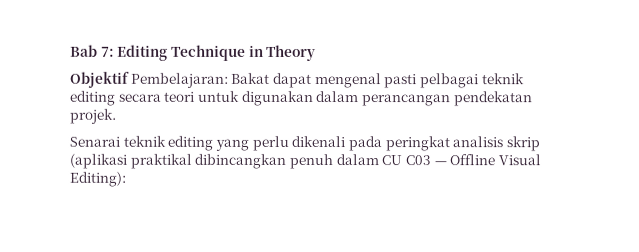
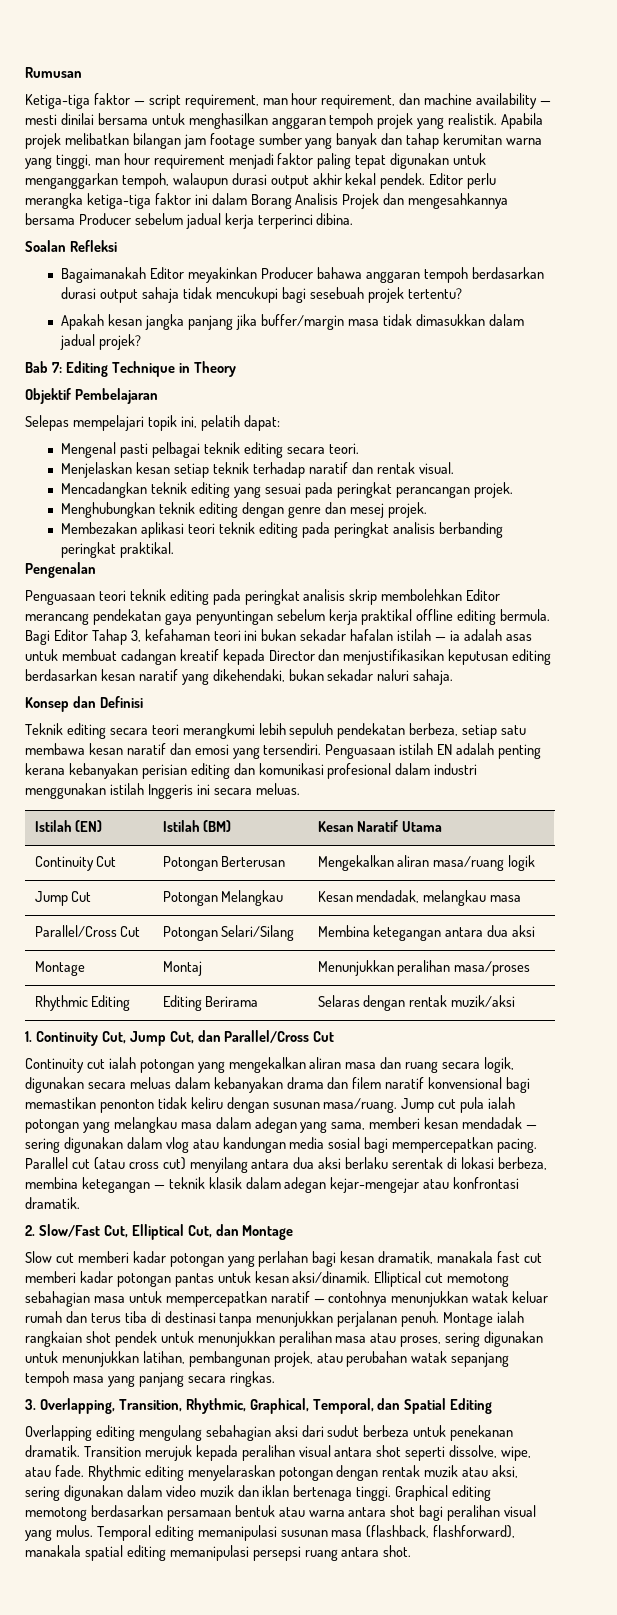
(70, 50) none -> [25,67,82,78] [25,93,552,109] [25,113,544,129] [25,133,543,149] [25,153,487,169] [25,173,497,189] [25,193,509,209] [25,213,354,229] [25,240,117,252] [61,267,544,283] [61,287,462,303] [61,314,524,330] [60,334,142,350] Rumusan // Ketiga-tiga faktor — script requirement, man hour requirement, dan machine availability — mesti dinilai bersama untuk menghasilkan anggaran tempoh projek yang realistik. Apabila projek melibatkan bilangan jam footage sumber yang banyak dan tahap kerumitan warna yang tinggi, man hour requirement menjadi faktor paling tepat digunakan untuk menganggarkan tempoh, walaupun durasi output akhir kekal pendek. Editor perlu merangka ketiga-tiga faktor ini dalam Borang Analisis Projek dan mengesahkannya bersama Producer sebelum jadual kerja terperinci dibina. // Soalan Refleksi // Bagaimanakah Editor meyakinkan Producer bahawa anggaran tempoh berdasarkan durasi output sahaja tidak mencukupi bagi sesebuah projek tertentu? // Apakah kesan jangka panjang jika buffer/margin masa tidak dimasukkan dalam jadual projek? //
[130,72,382,89] Pembelajaran: Bakat dapat mengenal -> [74,388,158,404] [25,415,280,431] [61,442,117,458] Pembelajaran // Selepas mempelajari topik ini, pelatih dapat: // Mengenal
[164,90,533,107] [70,108,117,124] [69,135,540,152] [69,153,541,170] [69,171,126,187] teori untuk digunakan dalam perancangan pendekatan projek. // Senarai teknik editing yang perlu dikenali pada peringkat analisis skrip (aplikasi praktikal dibincangkan penuh dalam CU C03 — Offline Visual Editing): -> [328,443,359,454] [61,462,454,478] [61,482,513,498] [61,502,427,518] [61,522,503,538] [61,542,175,558] [25,562,96,578] [25,589,501,605] [25,609,551,625] [25,629,532,645] [25,649,552,665] [25,669,454,685] [25,696,143,712] [25,723,527,739] [25,743,542,759] [25,763,478,779] [25,783,300,799] [34,820,103,832] [162,820,232,832] [317,820,443,832] [34,856,117,871] [162,856,286,871] [317,855,536,871] [34,891,92,906] [162,890,284,906] [317,890,522,906] [34,925,141,937] [162,925,295,941] [317,925,536,941] [34,961,85,976] [162,961,202,976] [317,960,531,976] [34,995,131,1011] [162,995,259,1011] [317,995,516,1011] [25,1030,335,1046] [25,1057,515,1073] [25,1077,531,1093] [25,1097,516,1113] [25,1117,538,1133] [25,1137,538,1153] [25,1157,547,1173] [25,1177,520,1193] [25,1197,80,1209] [25,1224,294,1240] [25,1251,542,1267] [25,1271,510,1287] [25,1291,549,1307] [25,1311,525,1327] [25,1331,544,1347] [25,1351,510,1367] [25,1371,275,1387] [25,1398,493,1414] [25,1425,514,1441] [25,1445,532,1461] [25,1465,519,1481] [25,1485,492,1501] [25,1505,537,1521] [25,1525,516,1541] [25,1545,412,1561] teori. // Menjelaskan kesan setiap teknik terhadap naratif dan rentak visual. // Mencadangkan teknik editing yang sesuai pada peringkat perancangan projek. // Menghubungkan teknik editing dengan genre dan mesej projek. // Membezakan aplikasi teori teknik editing pada peringkat analisis berbanding peringkat praktikal. // Pengenalan // Penguasaan teori teknik editing pada peringkat analisis skrip membolehkan Editor merancang pendekatan gaya penyuntingan sebelum kerja praktikal offline editing bermula. Bagi Editor Tahap 3, kefahaman teori ini bukan sekadar hafalan istilah — ia adalah asas untuk membuat cadangan kreatif kepada Director dan menjustifikasikan keputusan editing berdasarkan kesan naratif yang dikehendaki, bukan sekadar naluri sahaja. // Konsep dan Definisi // Teknik editing secara teori merangkumi lebih sepuluh pendekatan berbeza, setiap satu membawa kesan naratif dan emosi yang tersendiri. Penguasaan istilah EN adalah penting kerana kebanyakan perisian editing dan komunikasi profesional dalam industri menggunakan istilah Inggeris ini secara meluas. // Istilah (EN) | Istilah (BM) | Kesan Naratif Utama // Continuity Cut | Potongan Berterusan | Mengekalkan aliran masa/ruang logik // Jump Cut | Potongan Melangkau | Kesan mendadak, melangkau masa // Parallel/Cross Cut | Potongan Selari/Silang | Membina ketegangan antara dua aksi // Montage | Montaj | Menunjukkan peralihan masa/proses // Rhythmic Editing | Editing Berirama | Selaras dengan rentak muzik/aksi // 1. Continuity Cut, Jump Cut, dan Parallel/Cross Cut // Continuity cut ialah potongan yang mengekalkan aliran masa dan ruang secara logik, digunakan secara meluas dalam kebanyakan drama dan filem naratif konvensional bagi memastikan penonton tidak keliru dengan susunan masa/ruang. Jump cut pula ialah potongan yang melangkau masa dalam adegan yang sama, memberi kesan mendadak — sering digunakan dalam vlog atau kandungan media sosial bagi mempercepatkan pacing. Parallel cut (atau cross cut) menyilang antara dua aksi berlaku serentak di lokasi berbeza, membina ketegangan — teknik klasik dalam adegan kejar-mengejar atau konfrontasi dramatik. // 2. Slow/Fast Cut, Elliptical Cut, dan Montage // Slow cut memberi kadar potongan yang perlahan bagi kesan dramatik, manakala fast cut memberi kadar potongan pantas untuk kesan aksi/dinamik. Elliptical cut memotong sebahagian masa untuk mempercepatkan naratif — contohnya menunjukkan watak keluar rumah dan terus tiba di destinasi tanpa menunjukkan perjalanan penuh. Montage ialah rangkaian shot pendek untuk menunjukkan peralihan masa atau proses, sering digunakan untuk menunjukkan latihan, pembangunan projek, atau perubahan watak sepanjang tempoh masa yang panjang secara ringkas. // 3. Overlapping, Transition, Rhythmic, Graphical, Temporal, dan Spatial Editing // Overlapping editing mengulang sebahagian aksi dari sudut berbeza untuk penekanan dramatik. Transition merujuk kepada peralihan visual antara shot seperti dissolve, wipe, atau fade. Rhythmic editing menyelaraskan potongan dengan rentak muzik atau aksi, sering digunakan dalam video muzik dan iklan bertenaga tinggi. Graphical editing memotong berdasarkan persamaan bentuk atau warna antara shot bagi peralihan visual yang mulus. Temporal editing memanipulasi susunan masa (flashback, flashforward), manakala spatial editing memanipulasi persepsi ruang antara shot.

